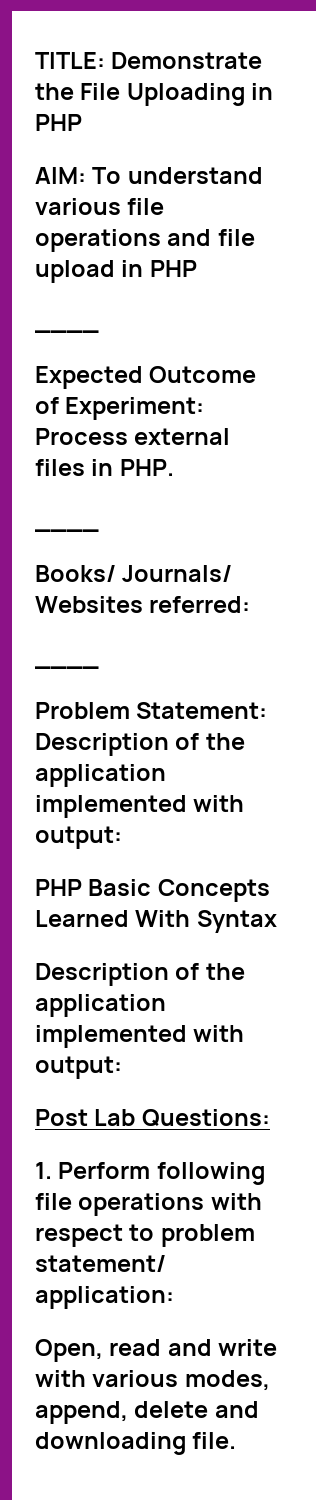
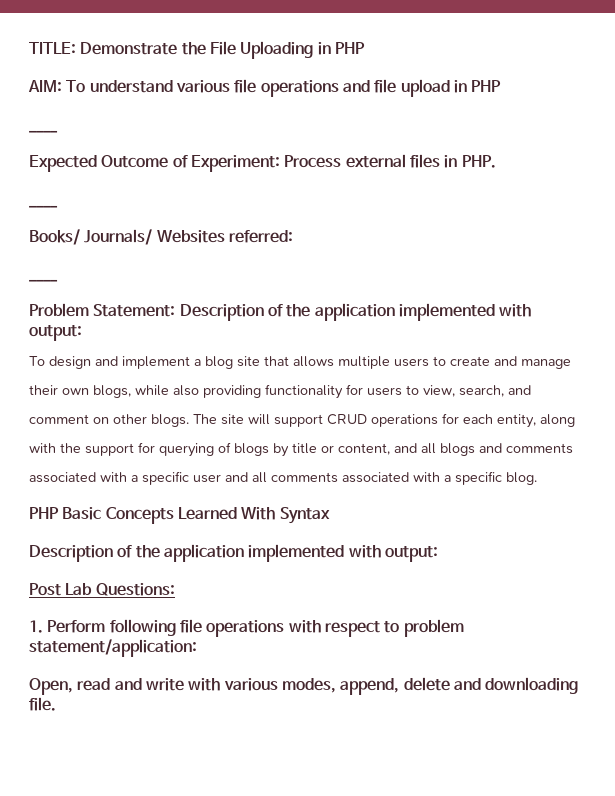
(122, 837) none -> [29,356,571,369] [29,384,531,399] [29,413,575,428] [29,442,573,457] [29,471,537,485] // To design and implement a blog site that allows multiple users to create and manage // their own blogs, while also providing functionality for users to view, search, and // comment on other blogs. The site will support CRUD operations for each entity, along // with the support for querying of blogs by title or content, and all blogs and comments // associated with a specific user and all comments associated with a specific blog.

